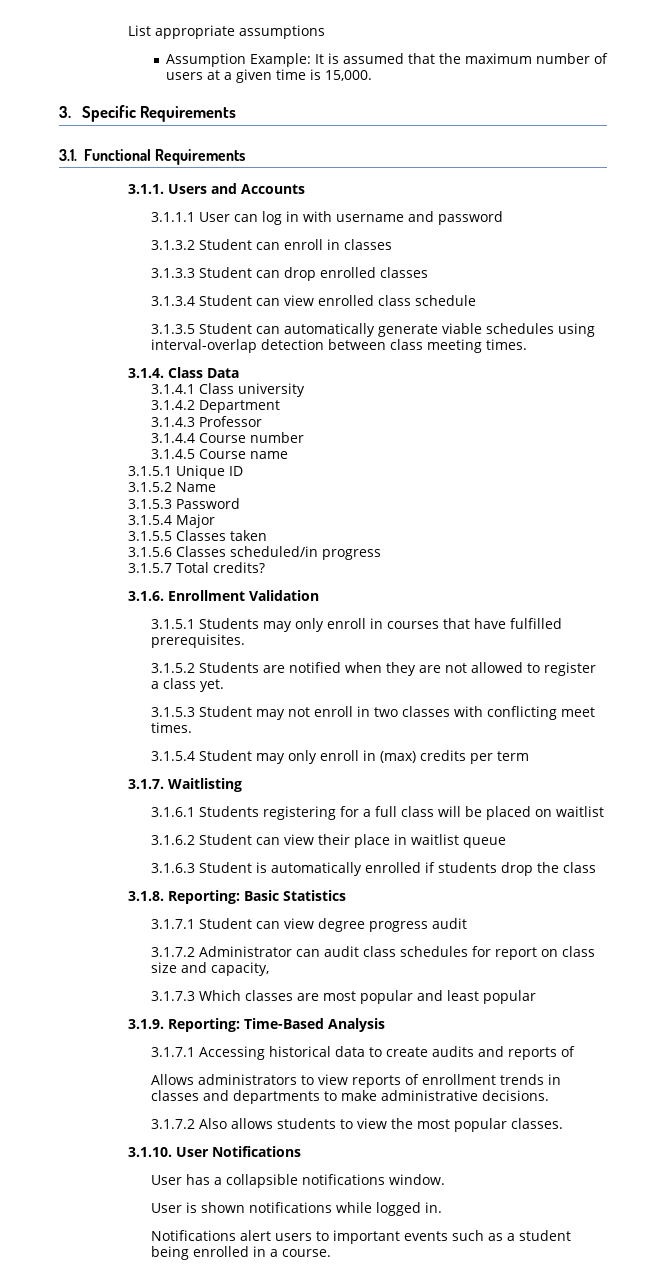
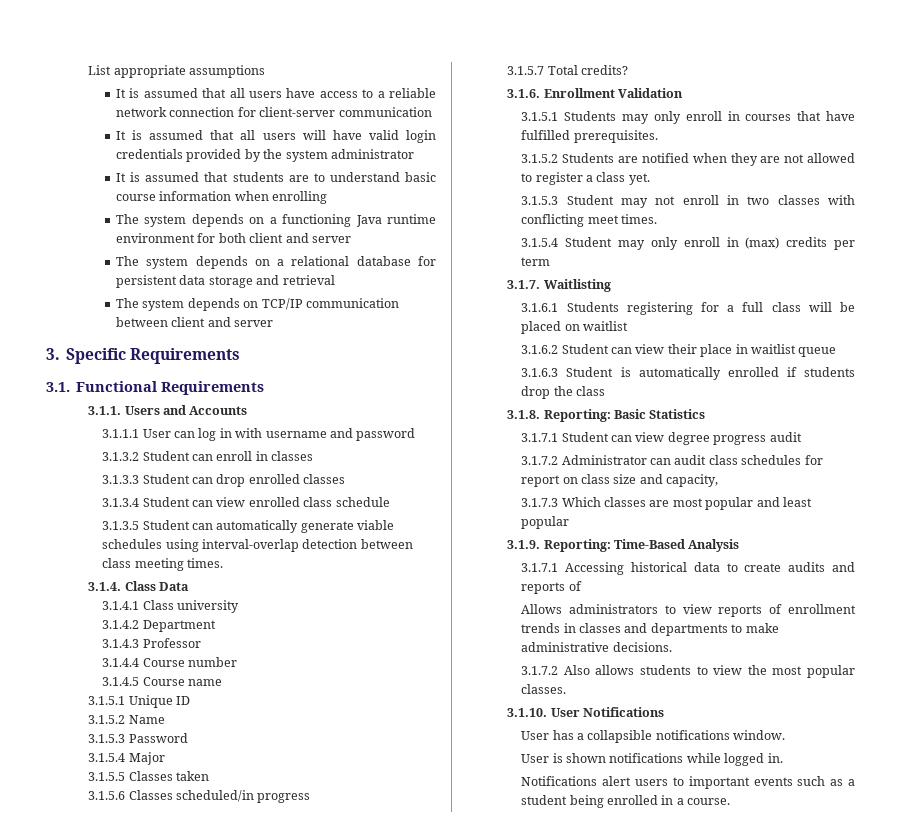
[165,53,608,67] [165,69,372,83] Assumption Example: It is assumed that the maximum number of users at a given time is 15,000. -> [116,88,436,98] [116,107,432,117] [116,130,437,143] [116,149,414,162] [116,172,436,182] [116,191,328,204] [116,214,436,227] [116,233,351,243] [116,256,437,269] [116,275,335,288] [116,298,399,311] [116,317,274,327] It is assumed that all users have access to a reliable network connection for client-server communication // It is assumed that all users will have valid login credentials provided by the system administrator // It is assumed that students are to understand basic course information when enrolling // The system depends on a functioning Java runtime environment for both client and server // The system depends on a relational database for persistent data storage and retrieval // The system depends on TCP/IP communication between client and server

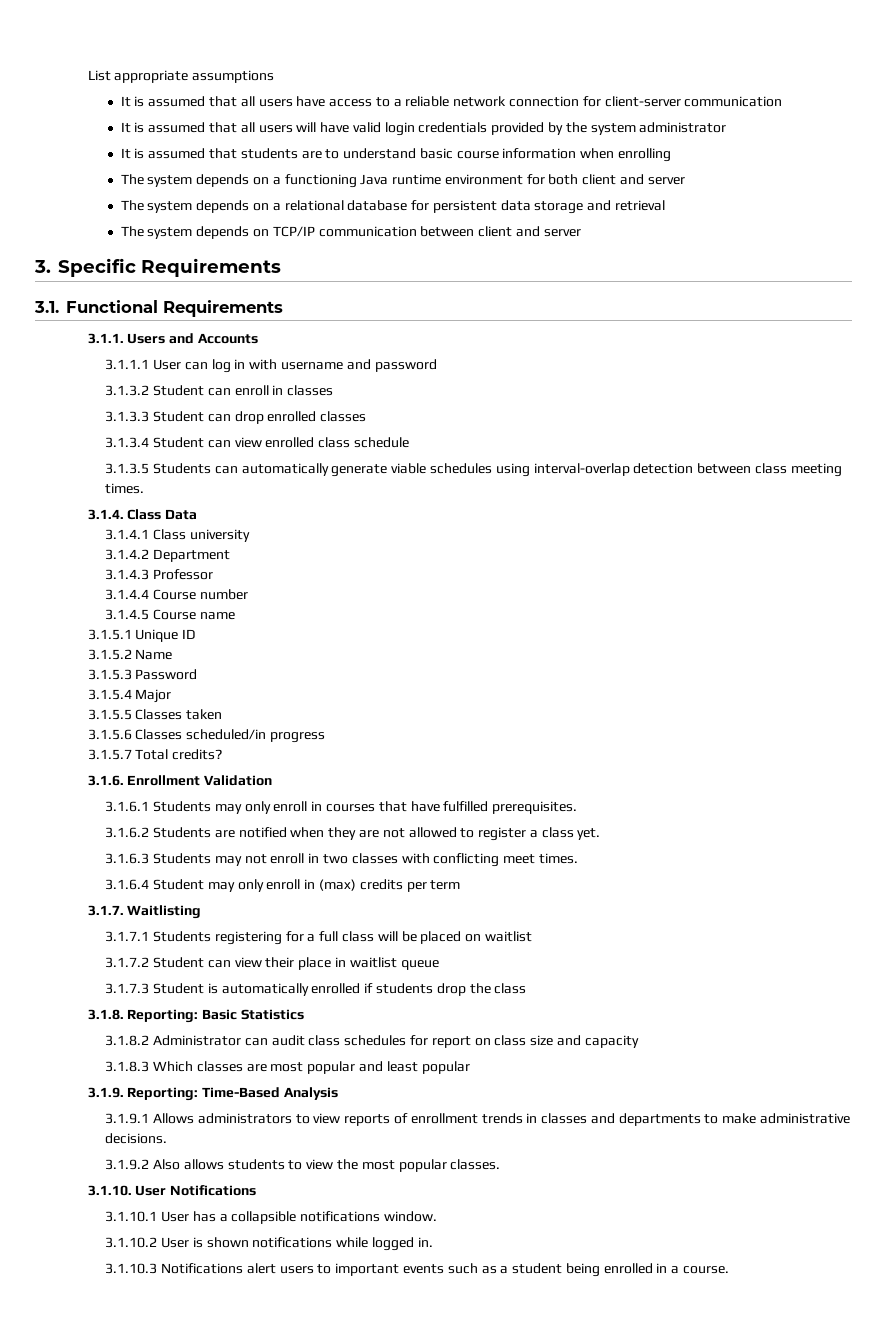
[142,520,190,530] Student -> [153,463,212,474] Students
[521,112,559,121] 3.1.5.1 -> [105,801,150,812] 3.1.6.1
[521,154,559,163] 3.1.5.2 -> [105,827,150,838] 3.1.6.2
[521,195,614,205] 3.1.5.3 Student -> [105,853,212,864] 3.1.6.3 Students
[521,238,559,247] 3.1.5.4 -> [105,879,150,890] 3.1.6.4
[521,303,559,312] 3.1.6.1 -> [105,931,150,942] 3.1.7.1
[521,345,559,354] 3.1.6.2 -> [105,957,150,968] 3.1.7.2
[521,368,559,377] 3.1.6.3 -> [105,983,150,994] 3.1.7.3
[521,432,802,445] [521,456,559,465] 3.1.7.1 Student can view degree progress audit // 3.1.7.2 -> [105,1035,150,1046] 3.1.8.2
[666,474,719,487] [521,498,559,507] capacity, // 3.1.7.3 -> [584,1035,639,1048] [105,1061,150,1072] capacity // 3.1.8.3
[521,562,855,575] [521,581,582,594] 3.1.7.1 Accessing historical data to create audits and reports of // -> [105,1113,150,1124] 3.1.9.1
[521,666,559,675] 3.1.7.2 -> [105,1159,150,1170] 3.1.9.2
(664, 712) none -> [105,1211,158,1222] 3.1.10.1
(786, 735) none -> [105,1237,158,1248] 3.1.10.2
(783, 758) none -> [105,1263,158,1274] 3.1.10.3

